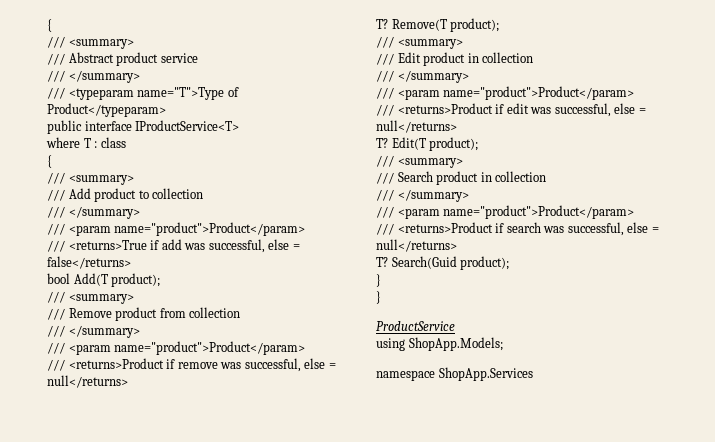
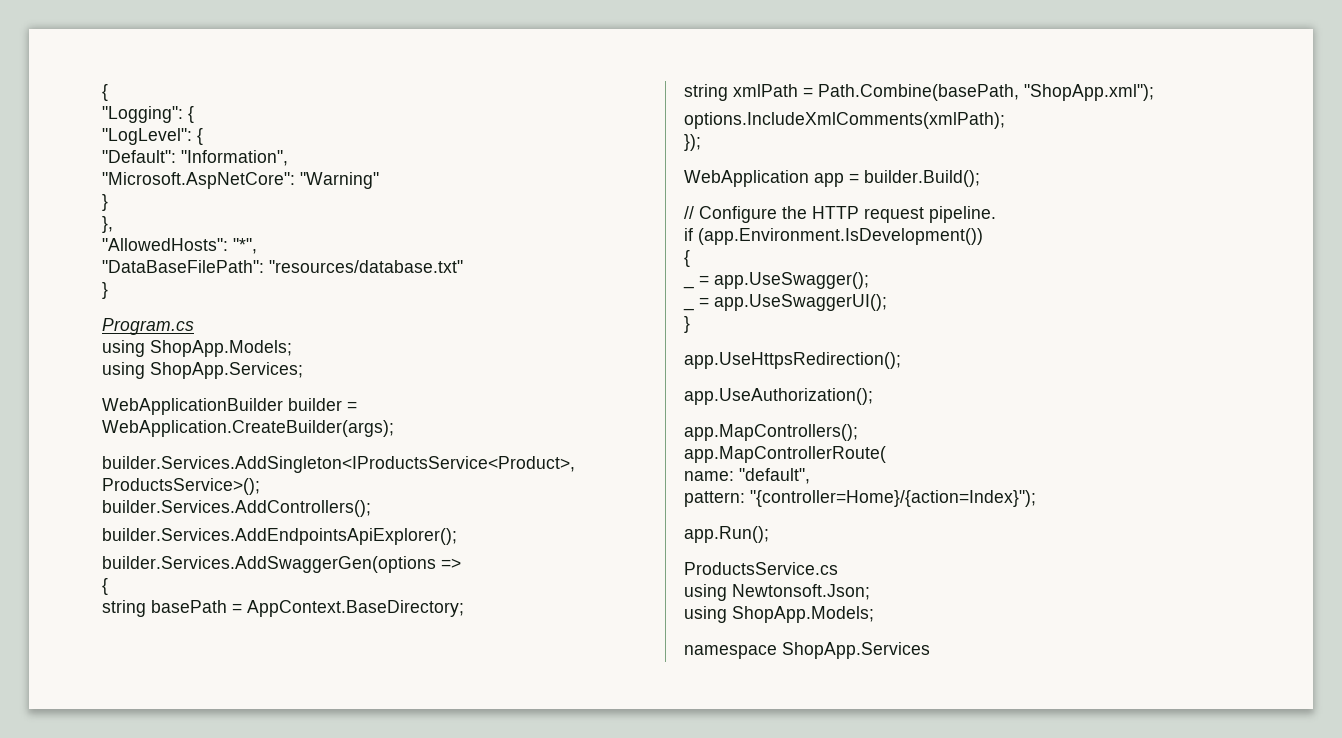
[47,19,52,32] [47,36,134,49] [47,52,198,66] [47,70,140,83] [47,87,239,100] [47,103,166,117] [47,120,240,134] [46,137,126,148] [47,155,52,168] [47,172,134,185] [47,188,204,202] [47,206,140,219] [47,222,306,236] [47,239,300,253] [47,256,131,269] [47,273,161,287] [47,291,134,304] [47,307,241,321] [47,325,140,338] [47,341,306,355] [47,358,336,372] [47,375,128,388] [376,18,500,32] [376,36,463,49] [376,52,534,66] [376,70,469,83] [376,86,635,100] [376,103,646,117] [376,120,457,133] [376,137,479,151] [376,155,463,168] [376,171,547,185] [376,189,469,202] [376,205,635,219] [376,222,659,236] [376,239,457,252] [376,256,510,270] [376,274,381,287] [376,291,381,304] [376,321,455,331] { // /// <summary> // /// Abstract product service // /// </summary> // /// <typeparam name="T">Type of Product</typeparam> // public interface IProductService<T> // where T : class // { // /// <summary> // /// Add product to collection // /// </summary> // /// <param name="product">Product</param> // /// <returns>True if add was successful, else = false</returns> // bool Add(T product); // /// <summary> // /// Remove product from collection // /// </summary> // /// <param name="product">Product</param> // /// <returns>Product if remove was successful, else = null</returns> // T? Remove(T product); // /// <summary> // /// Edit product in collection // /// </summary> // /// <param name="product">Product</param> // /// <returns>Product if edit was successful, else = null</returns> // T? Edit(T product); // /// <summary> // /// Search product in collection // /// </summary> // /// <param name="product">Product</param> // /// <returns>Product if search was successful, else = null</returns> // T? Search(Guid product); // } // } // ProductService -> [102,84,108,101] [102,106,194,123] [102,128,203,145] [102,150,288,166] [102,172,379,189] [102,194,108,211] [102,216,113,233] [102,238,257,254] [102,260,463,273] [102,282,108,299] [102,318,194,335] [102,340,292,357] [102,362,303,379] [102,398,357,415] [102,420,394,437] [102,456,575,473] [102,478,260,495] [102,500,371,517] [102,528,457,545] [102,556,461,573] [102,578,108,595] [102,600,464,617] [684,84,1154,101] [684,112,1005,129] [684,134,701,151] [684,170,980,187] [684,206,996,223] [684,228,983,245] [684,250,690,267] [683,285,694,289] [699,272,869,289] [683,307,694,311] [699,294,887,311] [684,316,690,333] [684,352,901,369] [684,388,873,405] [684,424,858,441] [684,446,886,463] [684,468,810,484] [684,490,1036,507] [684,526,769,543] [684,562,838,575] [684,584,870,601] { // "Logging": { // "LogLevel": { // "Default": "Information", // "Microsoft.AspNetCore": "Warning" // } // }, // "AllowedHosts": "*", // "DataBaseFilePath": "resources/database.txt" // } // Program.cs // using ShopApp.Models; // using ShopApp.Services; // WebApplicationBuilder builder = WebApplication.CreateBuilder(args); // builder.Services.AddSingleton<IProductsService<Product>, ProductsService>(); // builder.Services.AddControllers(); // builder.Services.AddEndpointsApiExplorer(); // builder.Services.AddSwaggerGen(options => // { // string basePath = AppContext.BaseDirectory; // string xmlPath = Path.Combine(basePath, "ShopApp.xml"); // options.IncludeXmlComments(xmlPath); // }); // WebApplication app = builder.Build(); // // Configure the HTTP request pipeline. // if (app.Environment.IsDevelopment()) // { // _ = app.UseSwagger(); // _ = app.UseSwaggerUI(); // } // app.UseHttpsRedirection(); // app.UseAuthorization(); // app.MapControllers(); // app.MapControllerRoute( // name: "default", // pattern: "{controller=Home}/{action=Index}"); // app.Run(); // ProductsService.cs // using Newtonsoft.Json;

